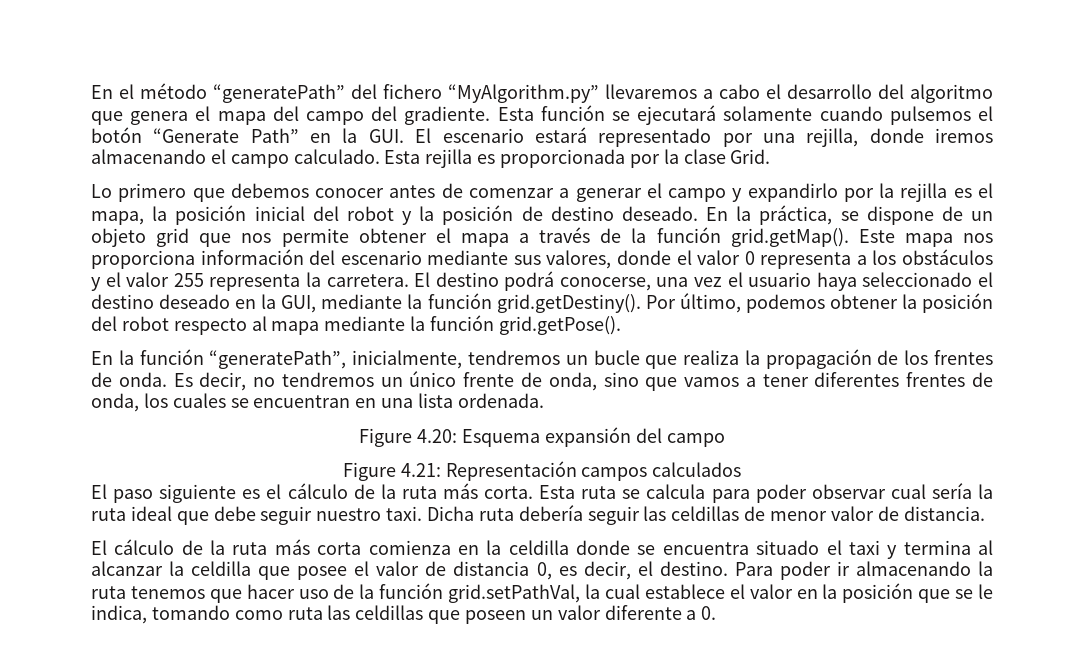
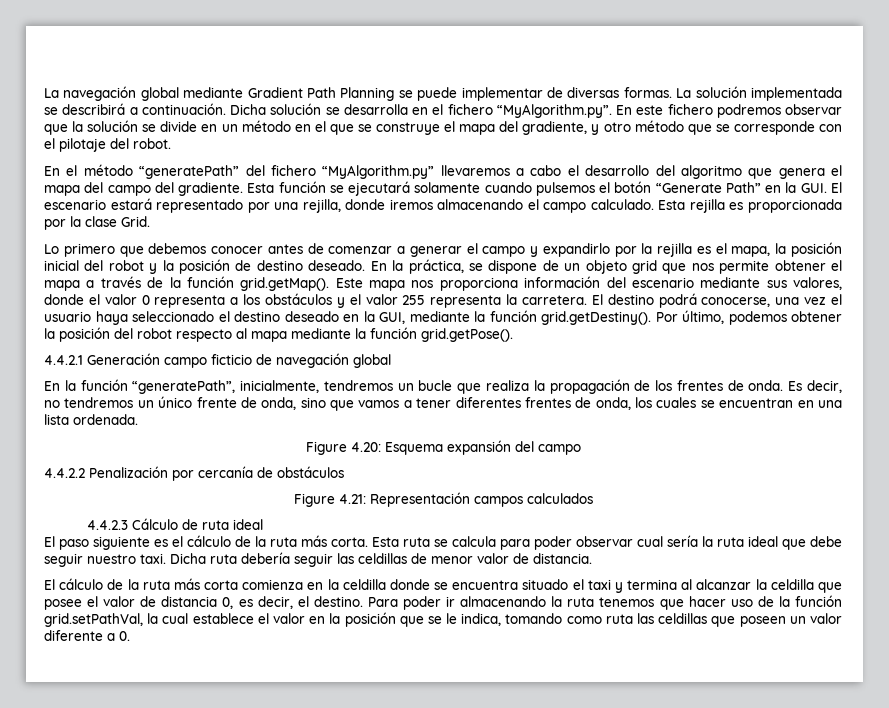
(91, 92) none -> [44,86,842,101] [44,103,842,118] [44,120,842,135] [44,138,171,152] La navegación global mediante Gradient Path Planning se puede implementar de diversas formas. La solución implementada se describirá a continuación. Dicha solución se desarrolla en el fichero “MyAlgorithm.py”. En este fichero podremos observar que la solución se divide en un método en el que se construye el mapa del gradiente, y otro método que se corresponde con el pilotaje del robot. //
(621, 325) none -> [44,353,391,368] // 4.4.2.1 Generación campo ficticio de navegación global
(725, 440) none -> [44,466,344,481] // 4.4.2.2 Penalización por cercanía de obstáculos
(742, 469) none -> [87,518,264,530] // 4.4.2.3 Cálculo de ruta ideal

